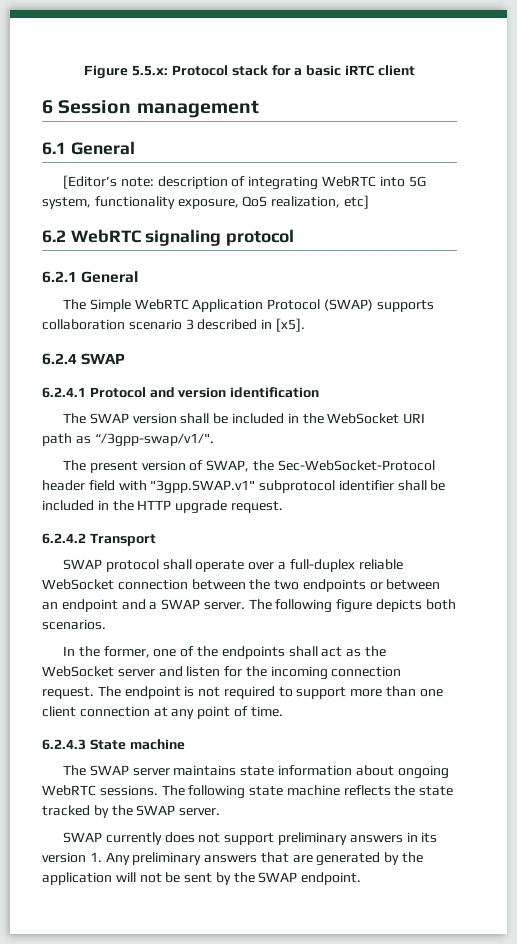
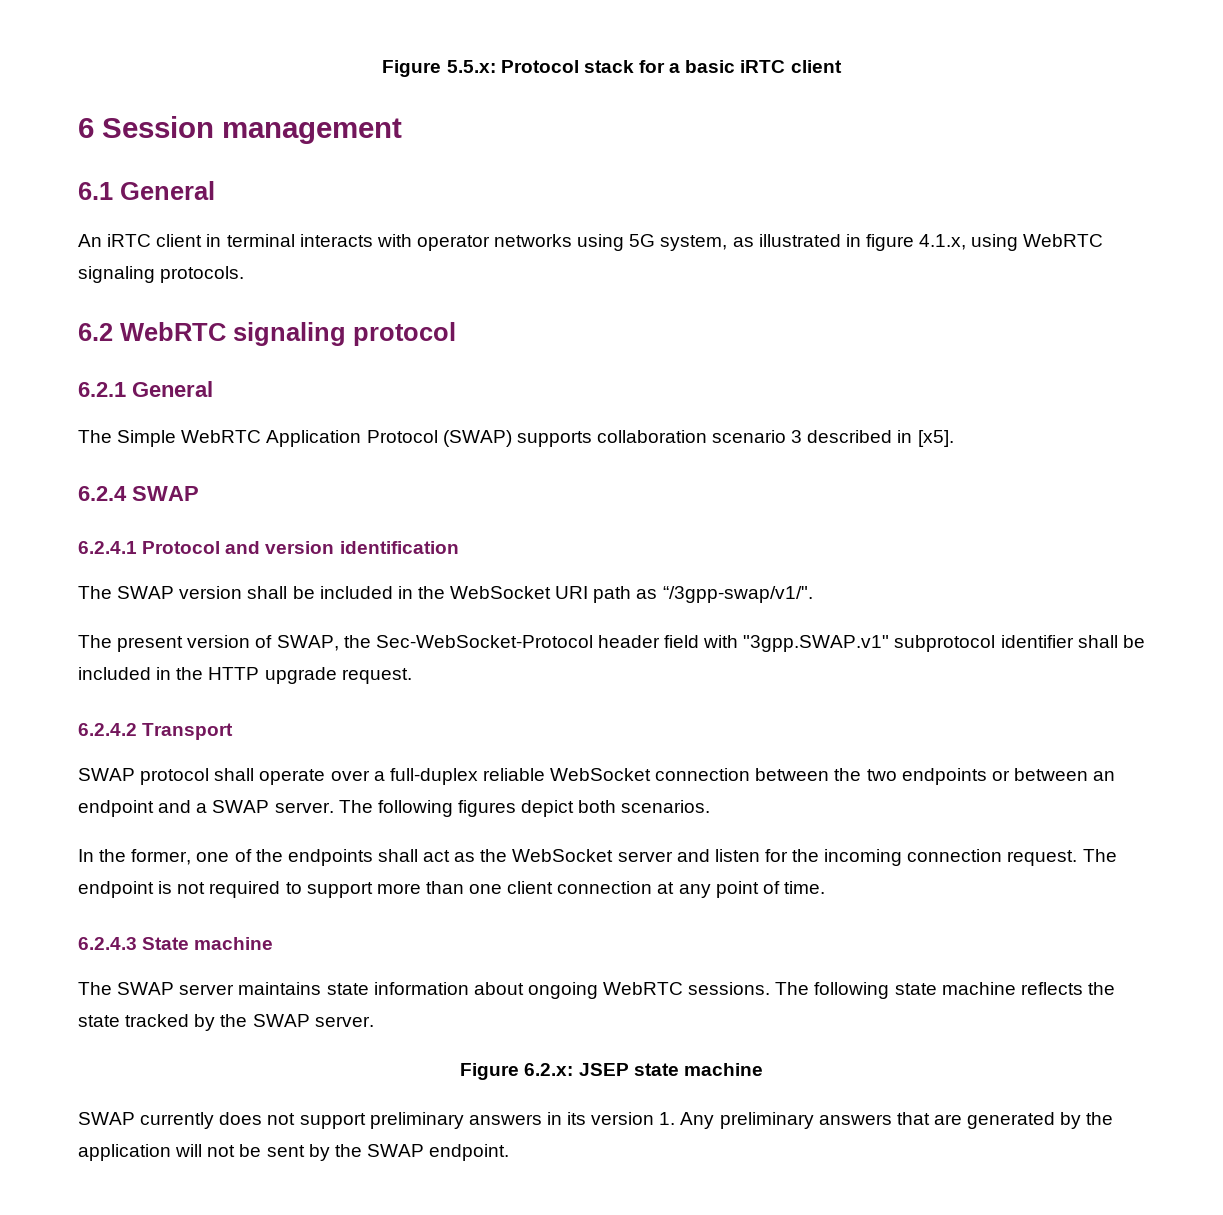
[63,175,426,190] [42,195,369,209] [Editor’s note: description of integrating WebRTC into 5G system, functionality exposure, QoS realization, etc] -> [78,234,1104,251] [78,266,245,283] An iRTC client in terminal interacts with operator networks using 5G system, as illustrated in figure 4.1.x, using WebRTC signaling protocols.
[336,599,423,613] figure depicts -> [457,800,575,817] figures depict
(221, 812) none -> [460,1063,763,1080] // Figure 6.2.x: JSEP state machine

